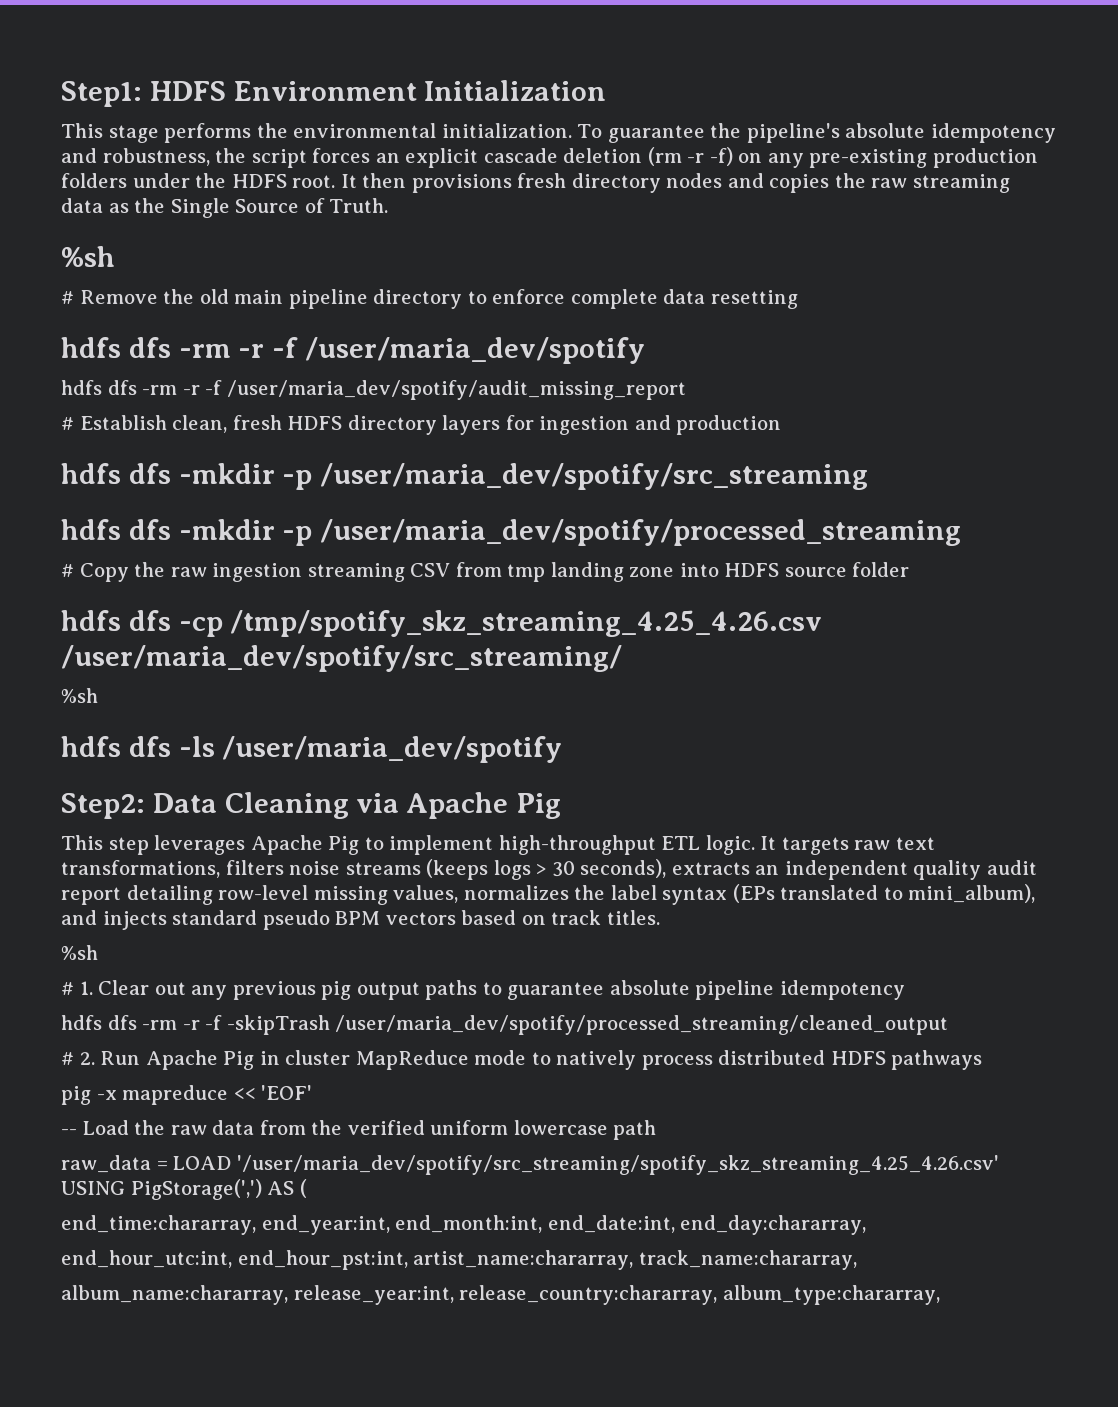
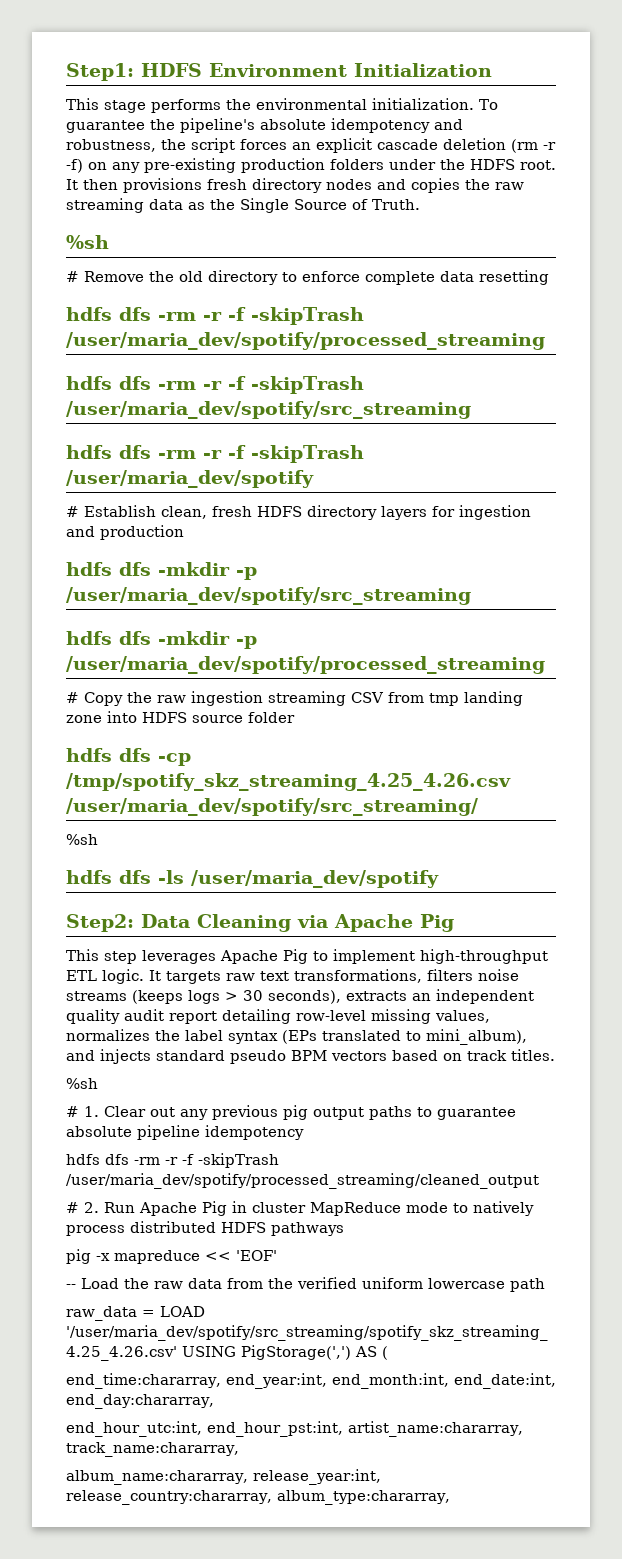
[234,289,368,309] main pipeline -> (203, 276) none
[305,337,646,364] [61,380,686,400] /user/maria_dev/spotify // hdfs dfs -rm -r -f /user/maria_dev/spotify/audit_missing_report -> [251,307,364,325] [66,332,545,350] [66,376,364,394] [66,401,471,419] [66,445,364,463] [66,470,314,488] -skipTrash /user/maria_dev/spotify/processed_streaming // hdfs dfs -rm -r -f -skipTrash /user/maria_dev/spotify/src_streaming // hdfs dfs -rm -r -f -skipTrash /user/maria_dev/spotify

